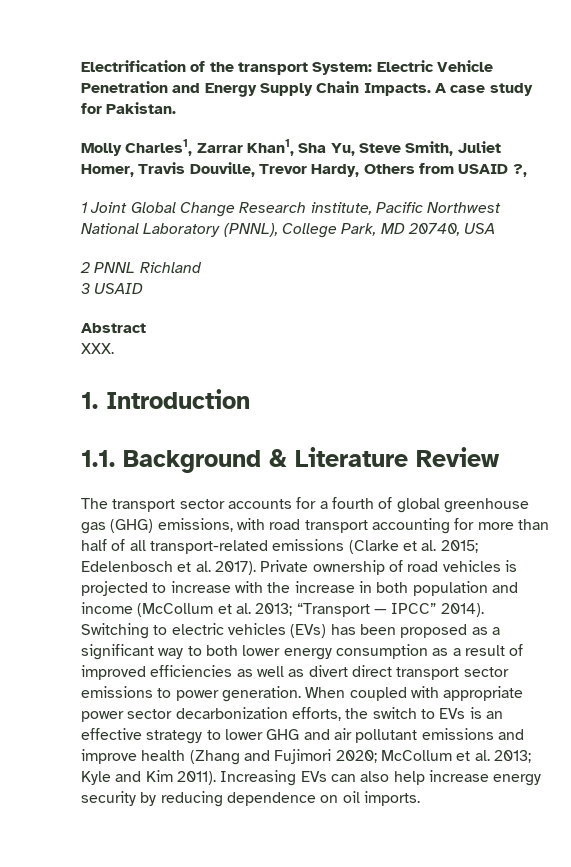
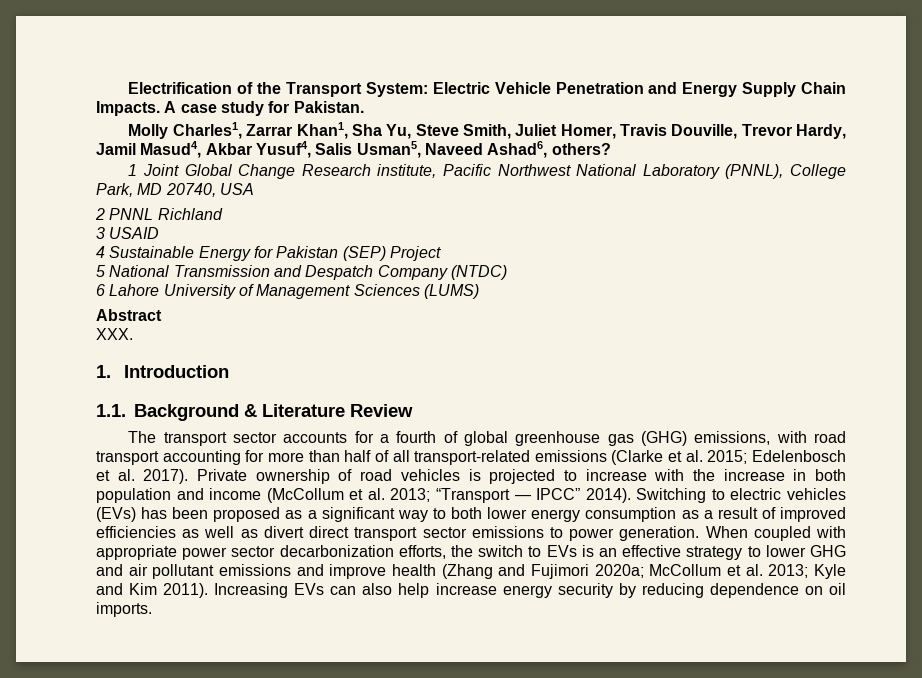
[237,62,308,75] transport -> [286,82,363,97] Transport
[363,163,527,177] Others from USAID ?, -> [96,141,611,158] Jamil Masud4, Akbar Yusuf4, Salis Usman5, Naveed Ashad6, others?
(144, 288) none -> [96,246,441,261] [96,265,507,280] [96,284,479,299] // 4 Sustainable Energy for Pakistan (SEP) Project // 5 National Transmission and Despatch Company (NTDC) // 6 Lahore University of Management Sciences (LUMS)
[335,750,377,763] 2020; -> [594,564,644,578] 2020a;

